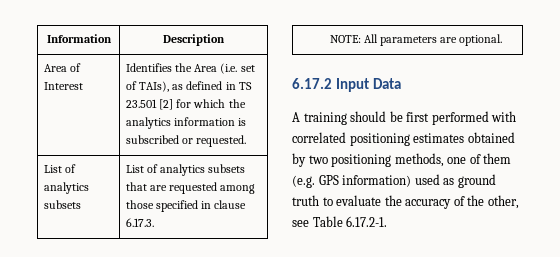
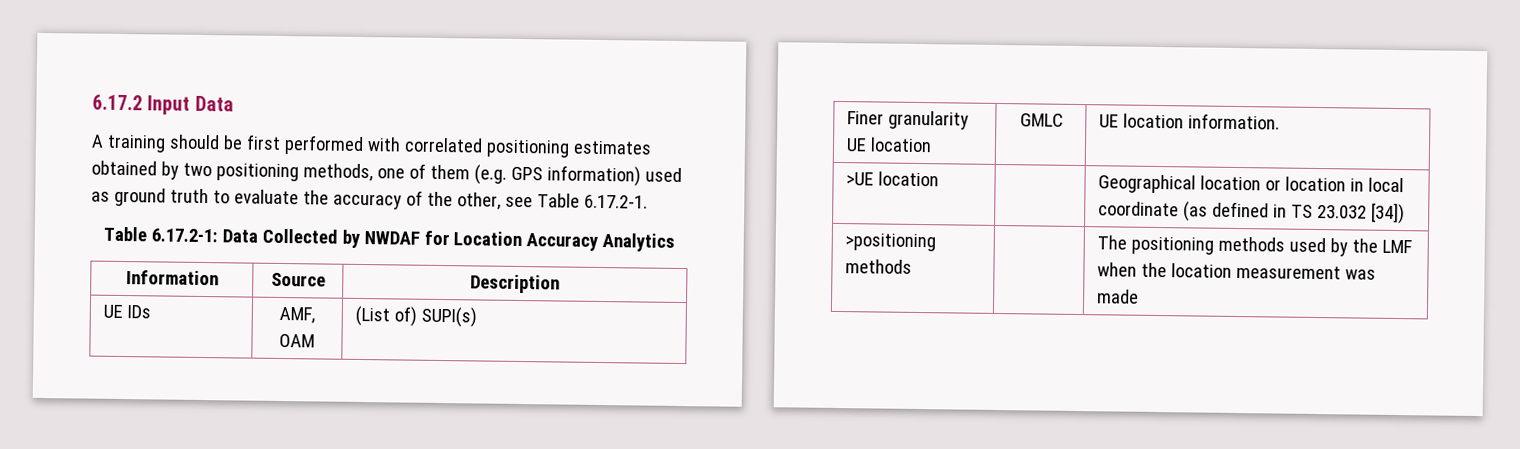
[46,34,112,43] [163,34,225,46] [44,63,82,72] [44,82,84,90] [126,63,255,74] [126,81,252,92] [126,99,246,110] [126,117,247,129] [126,135,247,147] [44,164,77,173] [44,182,90,194] [44,200,82,209] [126,164,246,176] [126,182,256,194] [126,200,247,212] [126,218,155,227] [330,34,503,46] Information | Description // Area of Interest | Identifies the Area (i.e. set of TAIs), as defined in TS 23.501 [2] for which the analytics information is subscribed or requested. // List of analytics subsets | List of analytics subsets that are requested among those specified in clause 6.17.3. // NOTE: All parameters are optional. // -> (92, 102) none
(388, 221) none -> [102,226,676,252] [125,270,219,286] [270,272,326,287] [470,274,560,294] [102,304,151,319] [279,306,315,324] [279,333,315,348] [354,305,477,328] [846,110,969,130] [845,137,932,153] [1019,113,1063,127] [1098,113,1280,130] [845,171,939,187] [1097,174,1404,194] [1097,201,1405,225] [844,233,936,252] [844,259,912,274] [1096,235,1412,257] [1096,262,1376,280] [1096,289,1139,304] // Table 6.17.2-1: Data Collected by NWDAF for Location Accuracy Analytics // Information | Source | Description // UE IDs | AMF, OAM | (List of) SUPI(s) // Finer granularity UE location | GMLC | UE location information. // >UE location | | Geographical location or location in local coordinate (as defined in TS 23.032 [34]) // >positioning methods | | The positioning methods used by the LMF when the location measurement was made

